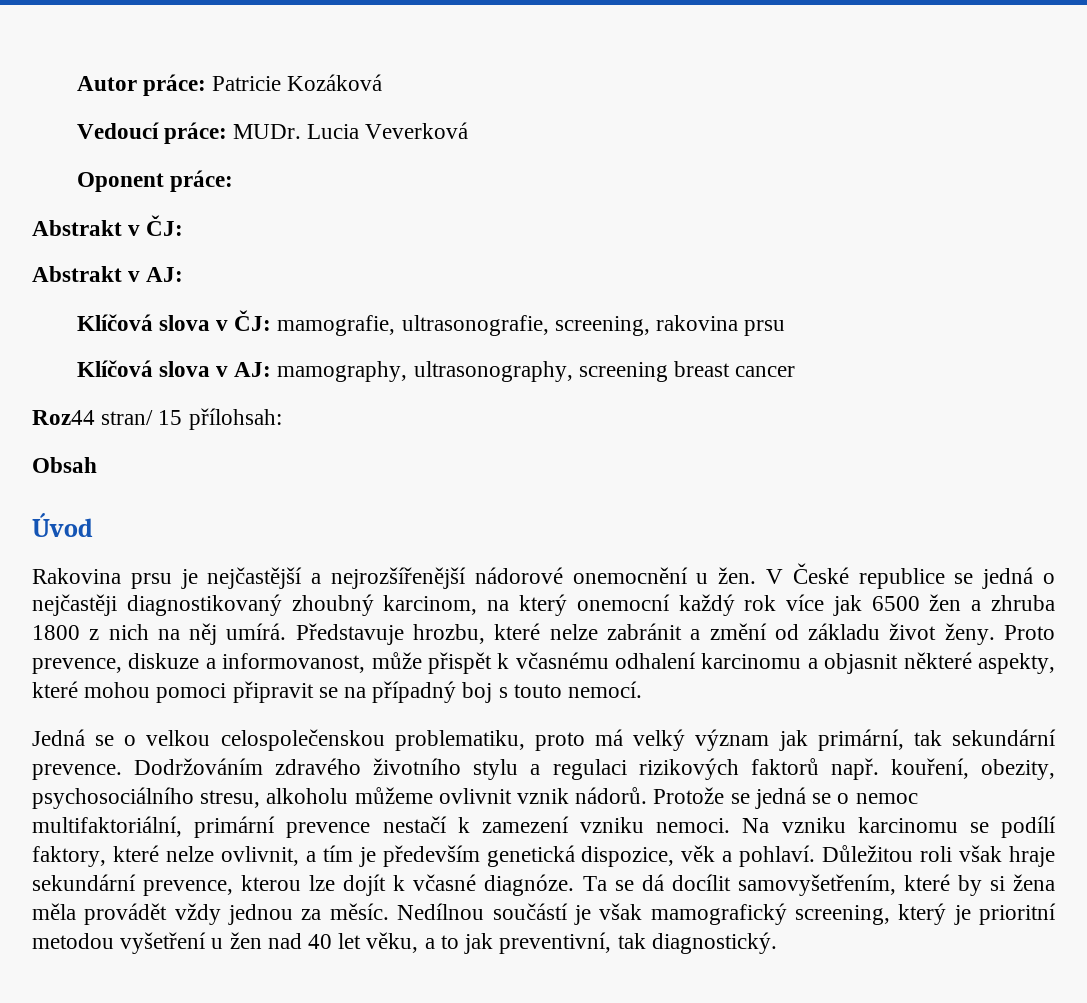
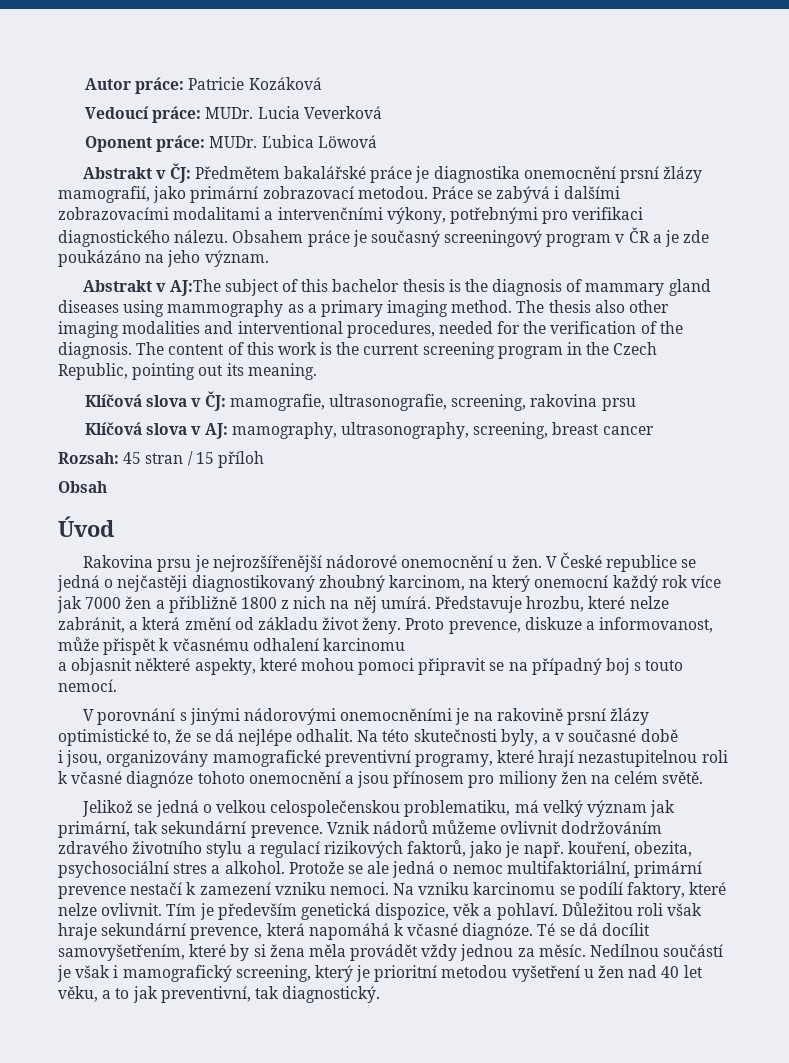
(233, 181) none -> [209,135,377,148] MUDr. Ľubica Löwová
[32,266,184,282] // Abstrakt v AJ: -> [194,166,703,183] [58,186,620,203] [58,207,644,224] [58,227,710,247] [58,250,269,267] [83,279,711,296] [58,300,670,317] [58,321,683,338] [58,342,658,359] [58,363,317,380] Předmětem bakalářské práce je diagnostika onemocnění prsní žlázy mamografií, jako primární zobrazovací metodou. Práce se zabývá i dalšími zobrazovacími modalitami a intervenčními výkony, potřebnými pro verifikaci diagnostického nálezu. Obsahem práce je současný screeningový program v ČR a je zde poukázáno na jeho význam. // Abstrakt v AJ:The subject of this bachelor thesis is the diagnosis of mammary gland diseases using mammography as a primary imaging method. The thesis also other imaging modalities and interventional procedures, needed for the verification of the diagnosis. The content of this work is the current screening program in the Czech Republic, pointing out its meaning.
[578,362,668,382] screening -> [473,422,549,439] screening,
[32,408,282,430] Roz44 stran/ 15 přílohsah: -> [58,451,264,468] Rozsah: 45 stran / 15 příloh
[207,567,322,589] nejčastější a -> (209, 563) none
[871,596,920,611] 6500 -> [85,597,122,609] 7000
[991,595,1056,611] zhruba -> [168,596,237,613] přibližně
[606,623,701,640] zabránit a -> [58,617,181,633] zabránit, a která
(802, 661) none -> (405, 644) //
[32,729,115,746] Jedná se -> [83,708,650,725] [58,729,678,746] [58,750,728,767] [58,771,704,788] [82,800,199,817] V porovnání s jinými nádorovými onemocněními je na rakovině prsní žlázy optimistické to, že se dá nejlépe odhalit. Na této skutečnosti byly, a v současné době // i jsou, organizovány mamografické preventivní programy, které hrají nezastupitelnou roli k včasné diagnóze tohoto onemocnění a jsou přínosem pro miliony žen na celém světě. // Jelikož se jedná
[534,732,585,751] proto -> (511, 808) none
[134,758,1055,780] [32,787,832,809] Dodržováním zdravého životního stylu a regulaci rizikových faktorů např. kouření, obezity, psychosociálního stresu, alkoholu můžeme ovlivnit vznik nádorů. Protože se jedná se -> [326,820,663,834] [58,840,693,858] [58,861,436,878] Vznik nádorů můžeme ovlivnit dodržováním zdravého životního stylu a regulací rizikových faktorů, jako je např. kouření, obezita, psychosociální stres a alkohol. Protože se ale jedná
[220,845,353,866] ovlivnit, a tím -> [101,903,197,916] ovlivnit. Tím
[241,874,387,896] kterou lze dojít -> [266,923,390,940] která napomáhá
[582,876,607,891] Ta -> [537,923,556,936] Té
(643, 911) none -> [113,965,119,978] i

